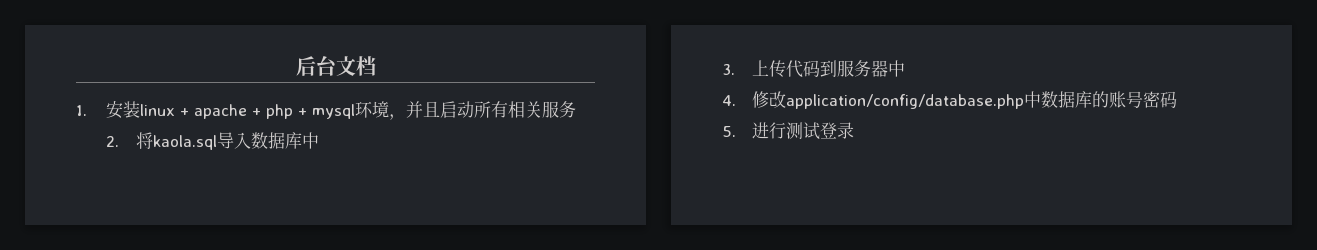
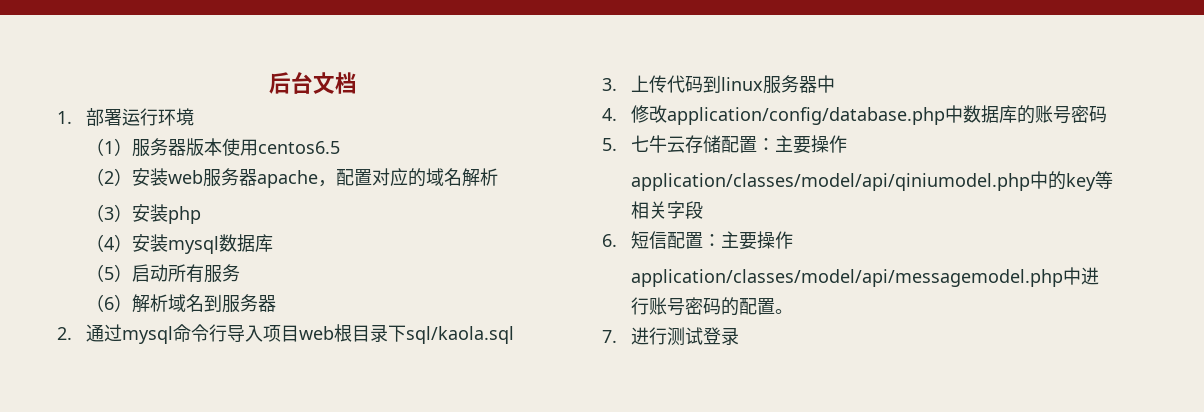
[106,101,441,120] 安装linux + apache + php + mysql环境，并且 -> [86,108,195,126] [86,138,341,157] [86,168,499,188] [86,204,202,224] [86,234,274,254] [86,264,133,282] 部署运行环境 // （1）服务器版本使用centos6.5 // （2）安装web服务器apache，配置对应的域名解析 // （3）安装php // （4）安装mysql数据库 // （5）
[508,101,543,118] 相关 -> (205, 273) none
[106,132,320,150] 2.将kaola.sql导入数据库中 -> [86,294,277,313] [57,324,515,344] （6）解析域名到服务器 // 2.通过mysql命令行导入项目web根目录下sql/kaola.sql
(838, 68) none -> [721,77,764,91] linux
(736, 131) none -> [631,135,848,154] [631,171,1114,191] [631,201,704,219] [602,231,794,250] [631,267,1100,287] [631,297,794,316] [602,330,617,343] 七牛云存储配置：主要操作 // application/classes/model/api/qiniumodel.php中的key等相关字段 // 6.短信配置：主要操作 // application/classes/model/api/messagemodel.php中进行账号密码的配置。 // 7.

